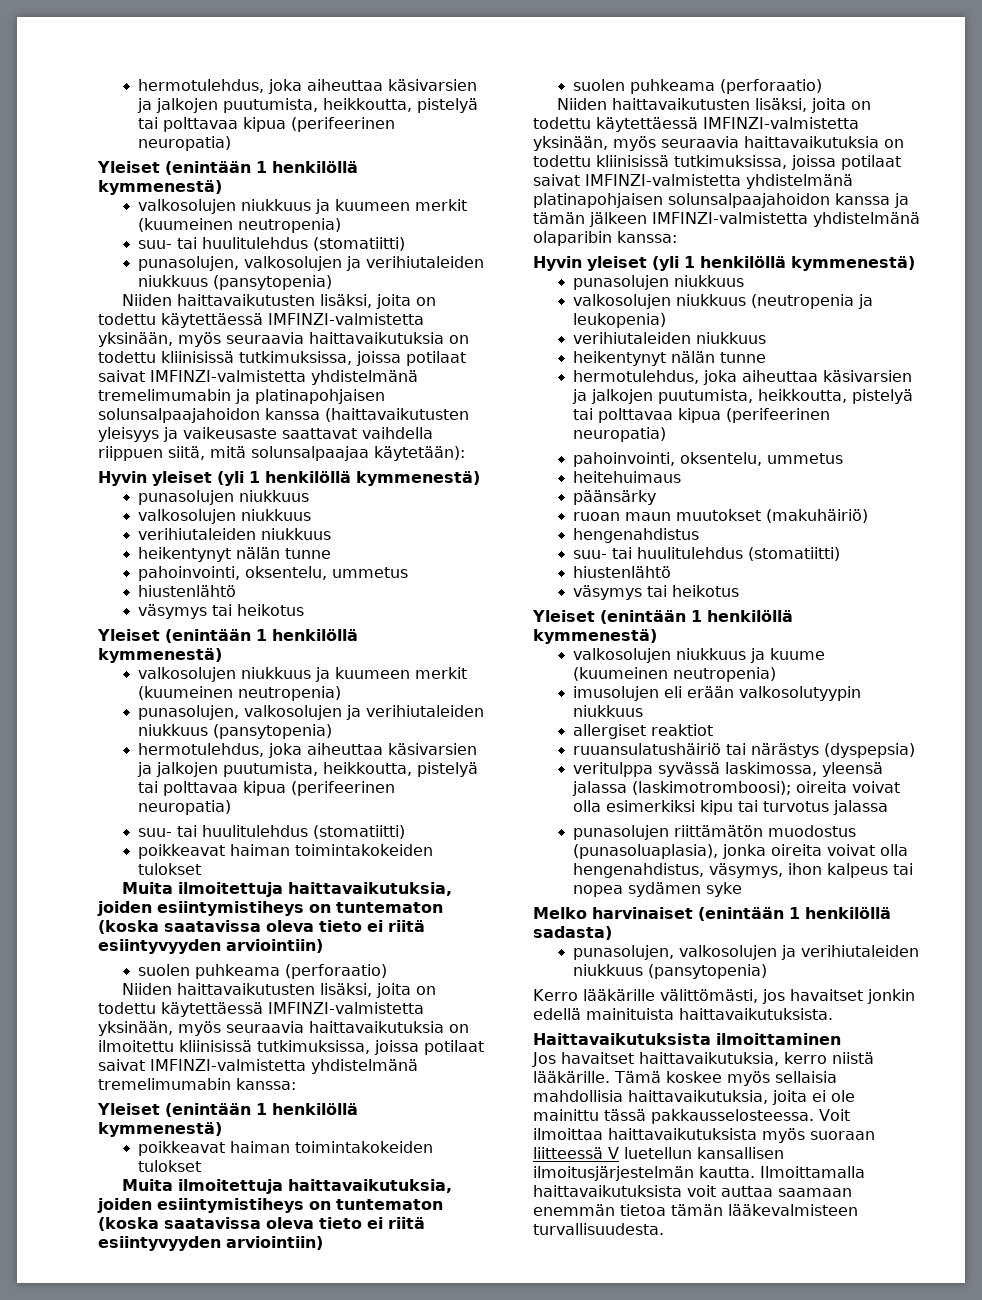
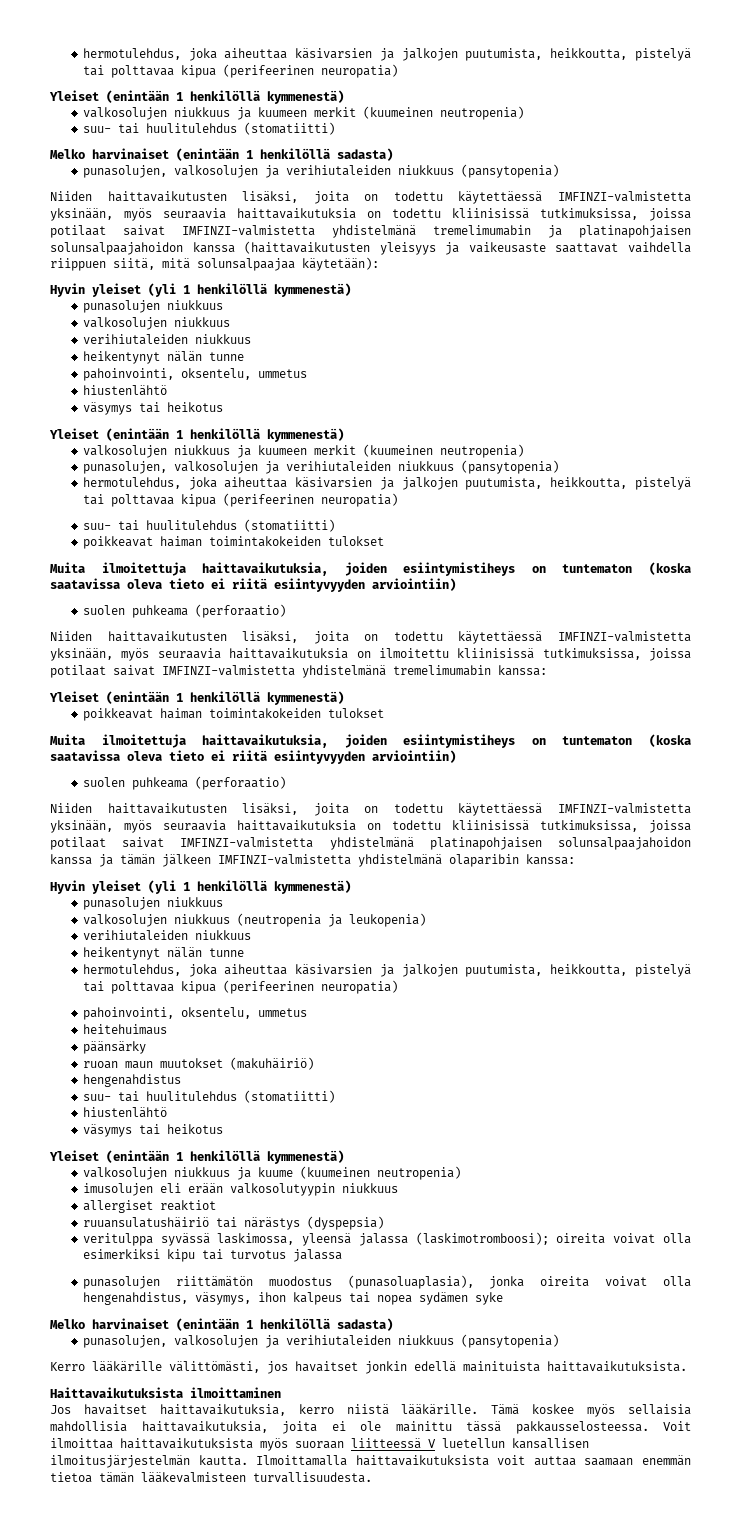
(405, 244) none -> [50,148,393,161] // Melko harvinaiset (enintään 1 henkilöllä sadasta)

